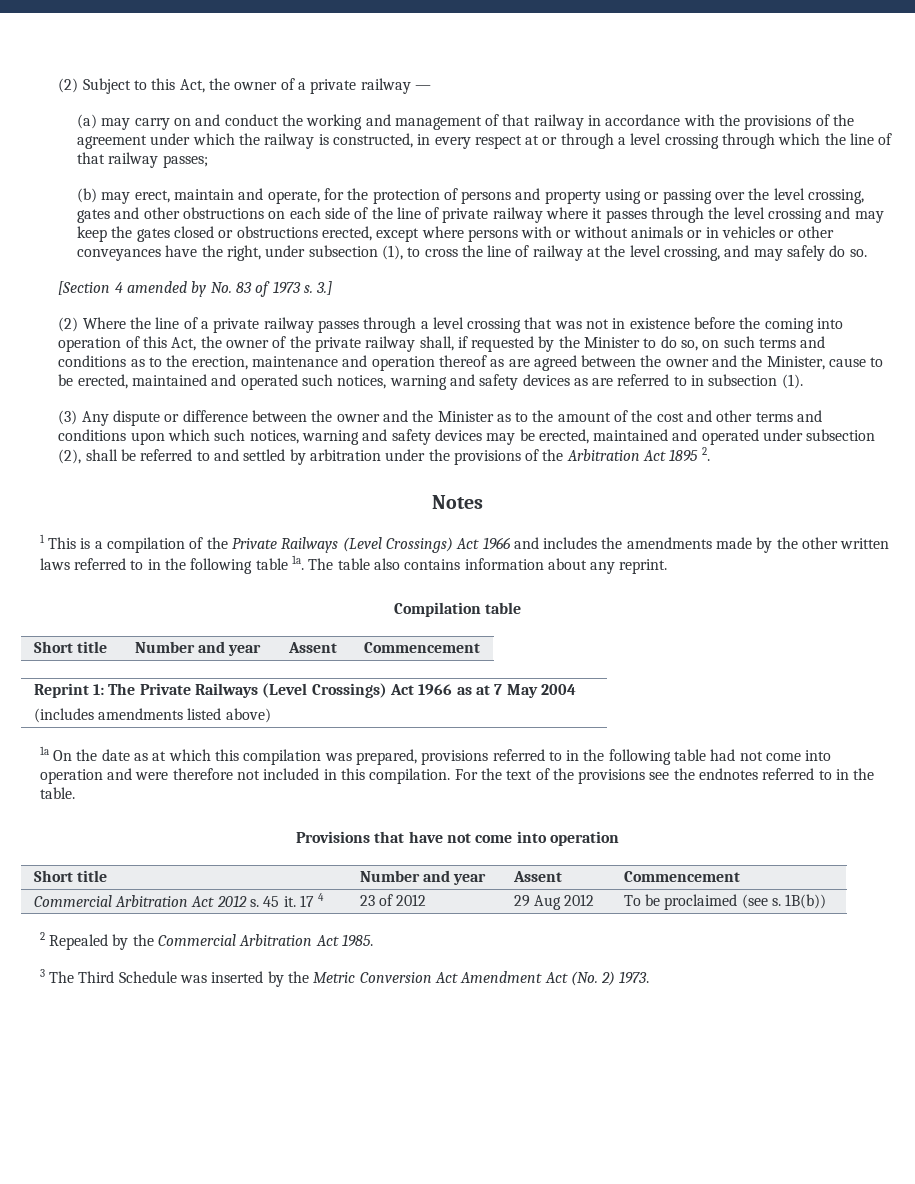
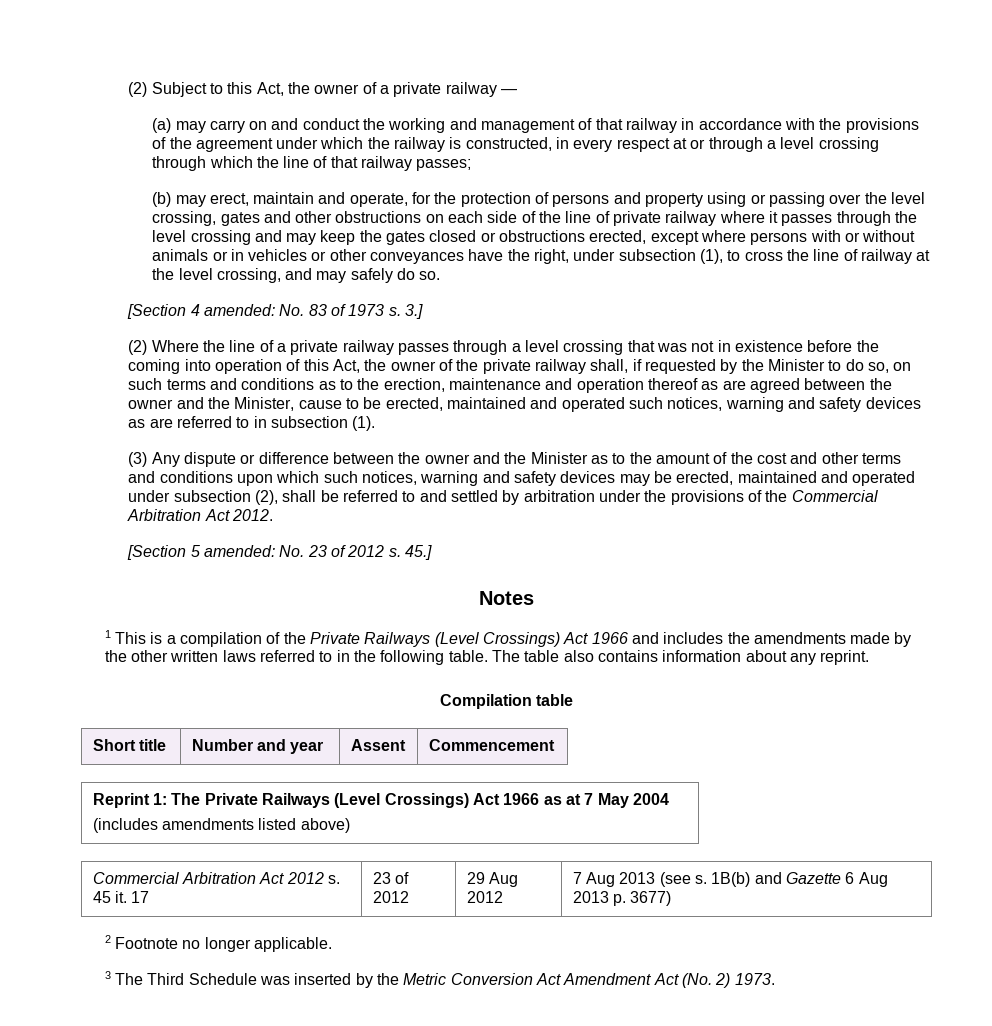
[126,281,207,297] amended by -> [204,304,276,316] amended:
[566,447,710,462] Arbitration Act 1895 2. -> [791,490,878,502] [127,509,274,521] [127,545,433,560] Commercial Arbitration Act 2012. // [Section 5 amended: No. 23 of 2012 s. 45.]
[255,555,304,570] table 1a. -> [448,650,488,662] table.
[39,746,832,765] [39,768,875,784] [39,787,75,799] [296,831,619,846] [33,870,108,882] [359,870,487,885] [512,871,562,882] [623,871,740,882] // 1a On the date as at which this compilation was prepared, provisions referred to in the following table had not come into operation and were therefore not included in this compilation. For the text of the provisions see the endnotes referred to in the table. // Provisions that have not come into operation // Short title | Number and year | Assent | Commencement -> (350, 825) none
[318,893,325,901] 4 -> (150, 897) none
[623,894,827,910] [39,932,373,950] To be proclaimed (see s. 1B(b)) // 2 Repealed by the Commercial Arbitration Act 1985. -> [572,872,888,887] [572,891,672,906] [104,935,333,952] 7 Aug 2013 (see s. 1B(b) and Gazette 6 Aug 2013 p. 3677) // 2 Footnote no longer applicable.

